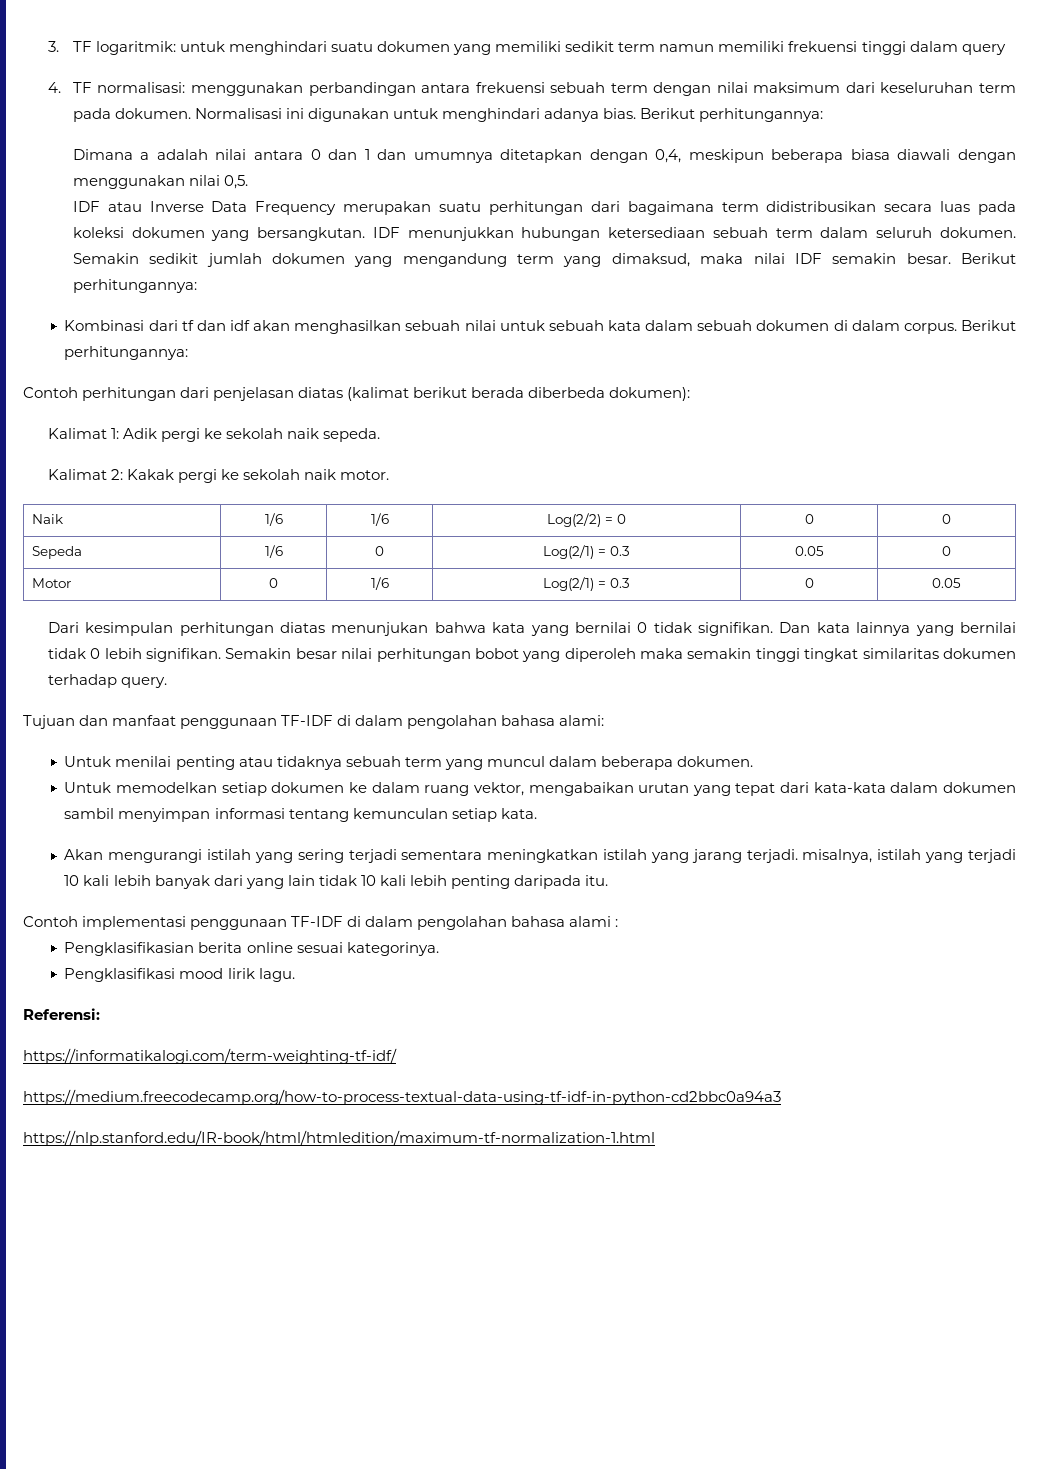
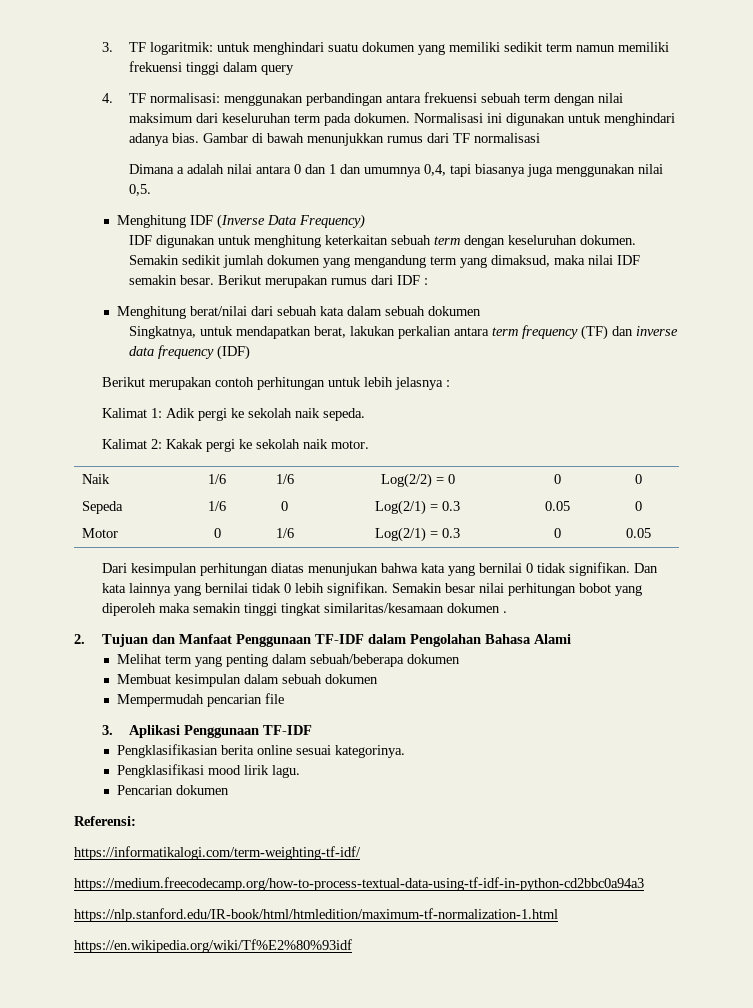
[640,108,824,122] Berikut perhitungannya: -> [203,133,541,146] Gambar di bawah menunjukkan rumus dari TF normalisasi
[500,149,1016,163] [72,175,248,189] [72,201,1016,215] [72,227,933,241] ditetapkan dengan 0,4, meskipun beberapa biasa diawali dengan menggunakan nilai 0,5. // IDF atau Inverse Data Frequency merupakan suatu perhitungan dari bagaimana term didistribusikan secara luas pada koleksi dokumen yang bersangkutan. IDF menunjukkan hubungan ketersediaan sebuah term dalam seluruh -> [424,164,664,177] [129,184,152,196] [117,214,366,229] [129,235,578,248] 0,4, tapi biasanya juga menggunakan nilai 0,5. // Menghitung IDF (Inverse Data Frequency) // IDF digunakan untuk menghitung keterkaitan sebuah term dengan keseluruhan
[72,279,197,293] [64,320,545,334] perhitungannya: // Kombinasi dari tf dan idf akan menghasilkan sebuah nilai untuk -> [265,275,429,288] [117,306,274,319] merupakan rumus dari IDF : // Menghitung berat/nilai dari
[833,320,1017,334] [64,346,189,360] [23,387,691,401] di dalam corpus. Berikut perhitungannya: // Contoh perhitungan dari penjelasan diatas (kalimat berikut berada diberbeda dokumen): -> [129,325,679,340] [129,345,251,360] [101,377,450,390] // Singkatnya, untuk mendapatkan berat, lakukan perkalian antara term frequency (TF) dan inverse data frequency (IDF) // Berikut merupakan contoh perhitungan untuk lebih jelasnya :
[862,648,1017,659] [47,674,167,688] [23,715,605,729] [64,756,753,770] [64,782,1016,796] [64,808,537,822] [64,849,1016,863] [64,875,609,889] [23,916,619,930] similaritas dokumen terhadap query. // Tujuan dan manfaat penggunaan TF-IDF di dalam pengolahan bahasa alami: // Untuk menilai penting atau tidaknya sebuah term yang muncul dalam beberapa dokumen. // Untuk memodelkan setiap dokumen ke dalam ruang vektor, mengabaikan urutan yang tepat dari kata-kata dalam dokumen sambil menyimpan informasi tentang kemunculan setiap kata. // Akan mengurangi istilah yang sering terjadi sementara meningkatkan istilah yang jarang terjadi. misalnya, istilah yang terjadi 10 kali lebih banyak dari yang lain tidak 10 kali lebih penting daripada itu. // Contoh implementasi penggunaan TF-IDF di dalam pengolahan bahasa alami : -> [323,603,507,613] [74,634,571,647] [117,654,461,667] [117,674,379,687] [117,693,285,707] [101,725,313,738] similaritas/kesamaan dokumen . // 2. Tujuan dan Manfaat Penggunaan TF-IDF dalam Pengolahan Bahasa Alami // Melihat term yang penting dalam sebuah/beberapa dokumen // Membuat kesimpulan dalam sebuah dokumen // Mempermudah pencarian file // 3. Aplikasi Penggunaan TF-IDF
(295, 975) none -> [117,785,230,795] // Pencarian dokumen
(655, 1138) none -> [74,939,352,953] // https://en.wikipedia.org/wiki/Tf%E2%80%93idf

